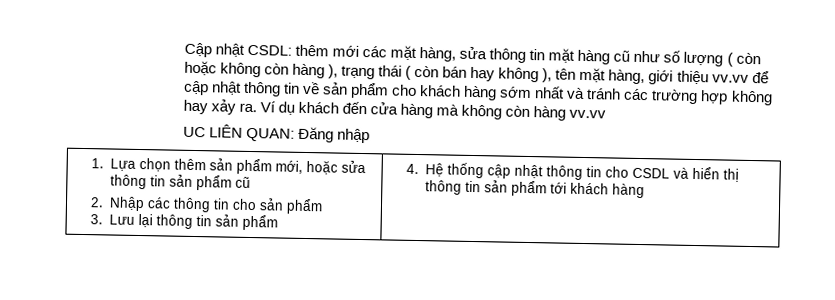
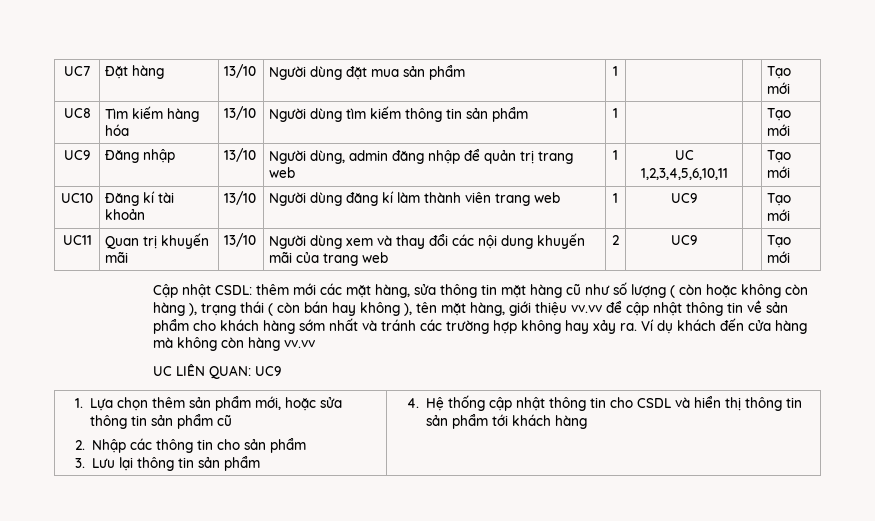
(183, 50) none -> [64,66,90,76] [105,65,165,79] [224,64,257,78] [269,64,466,80] [613,66,618,76] [767,66,792,79] [767,82,791,94] [63,108,91,118] [105,106,200,122] [105,124,130,136] [224,106,257,120] [269,106,529,122] [613,108,618,118] [767,108,792,121] [767,124,791,136] [64,150,90,160] [105,149,176,163] [224,148,257,162] [269,148,574,164] [269,167,296,178] [613,150,618,160] [674,150,694,160] [640,168,728,180] [767,150,792,163] [767,166,791,178] [61,193,93,203] [105,191,175,206] [105,208,146,220] [224,191,257,205] [269,191,561,206] [613,193,618,203] [671,193,697,203] [767,193,792,206] [767,209,791,221] [62,235,92,245] [105,233,210,249] [105,251,129,263] [224,233,257,247] [269,233,586,249] [269,251,389,266] [612,235,619,245] [671,235,697,245] [767,235,792,248] [767,251,791,263] UC7 | Đặt hàng | 13/10 | Người dùng đặt mua sản phẩm | 1 | | | Tạo mới // UC8 | Tìm kiếm hàng hóa | 13/10 | Người dùng tìm kiếm thông tin sản phẩm | 1 | | | Tạo mới // UC9 | Đăng nhập | 13/10 | Người dùng, admin đăng nhập để quản trị trang web | 1 | UC 1,2,3,4,5,6,10,11 | | Tạo mới // UC10 | Đăng kí tài khoản | 13/10 | Người dùng đăng kí làm thành viên trang web | 1 | UC9 | | Tạo mới // UC11 | Quan trị khuyến mãi | 13/10 | Người dùng xem và thay đổi các nội dung khuyến mãi của trang web | 2 | UC9 | | Tạo mới //
[297,126,370,144] Đăng nhập -> [254,366,281,376] UC9

